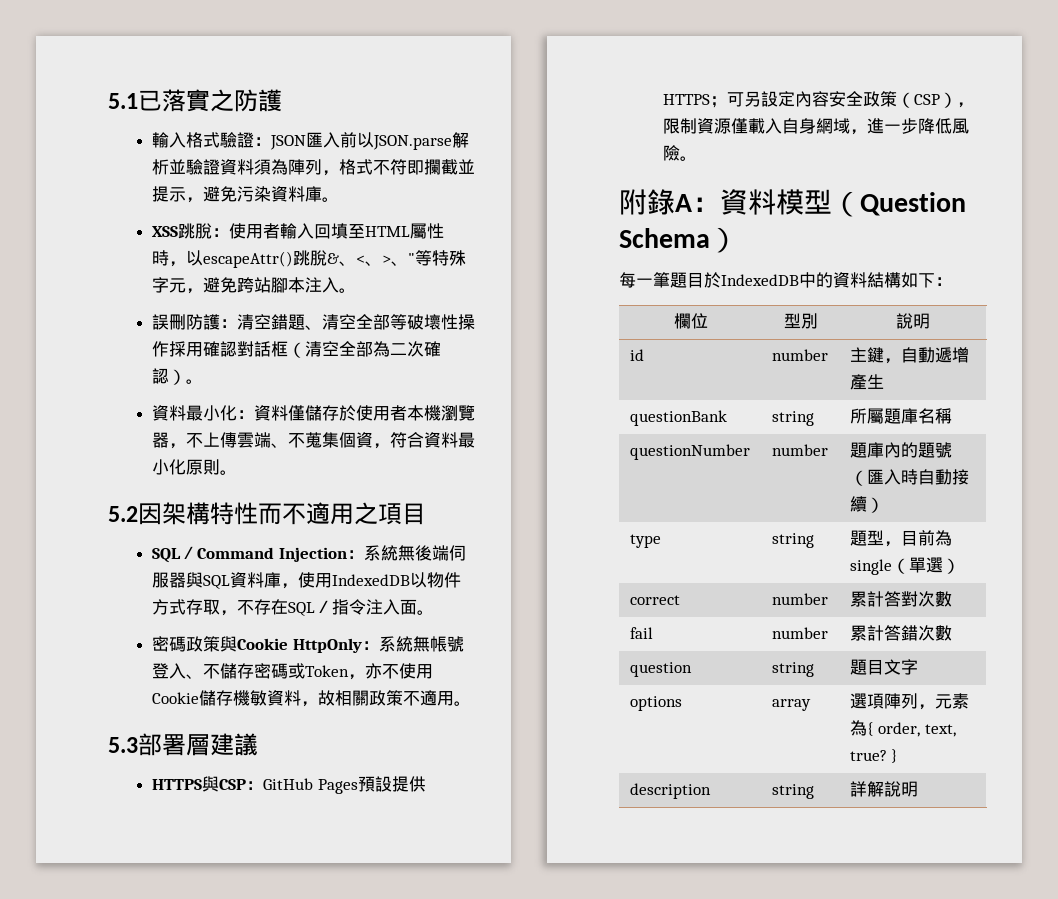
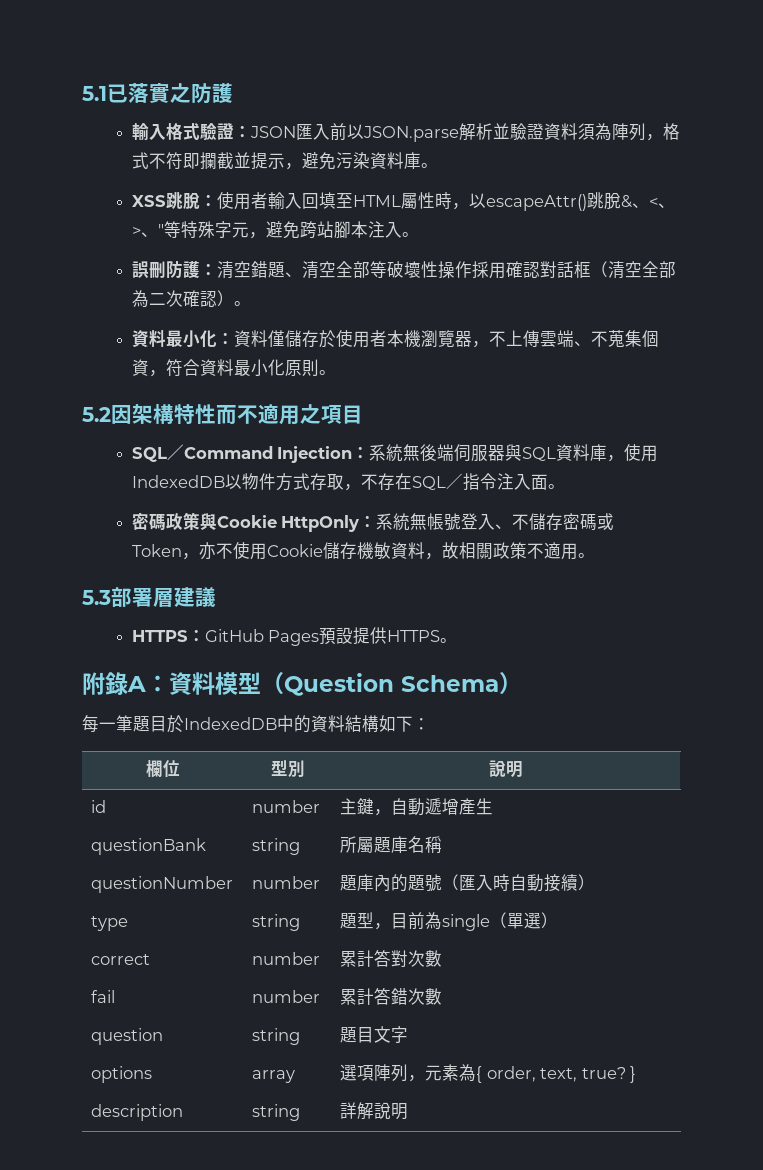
[202,776,247,792] 與CSP -> (188, 636) none
[710,91,975,108] [663,118,970,135] [663,145,681,161] ；可另設定內容安全政策（CSP），限制資源僅載入自身網域，進一步降低風險 -> (441, 636) none

